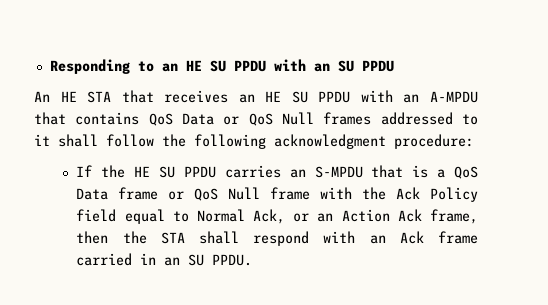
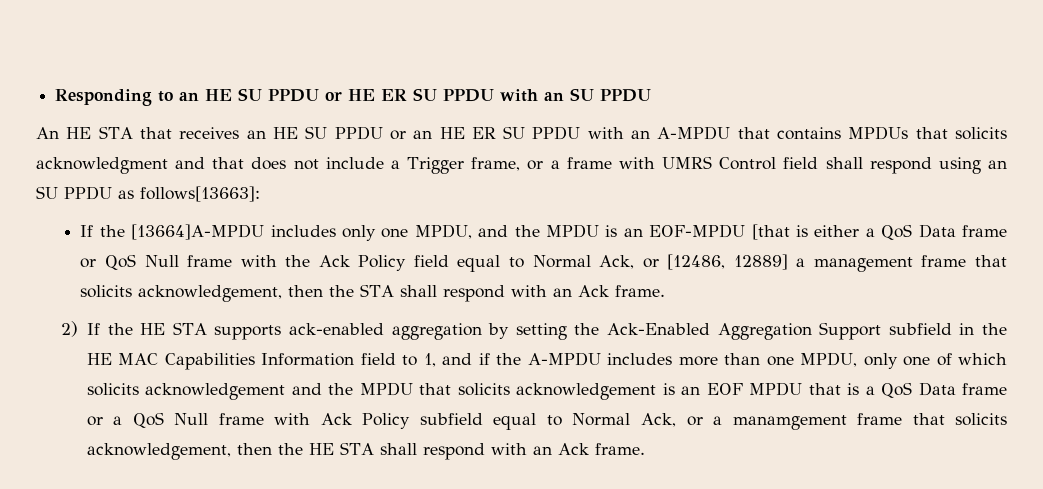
(266, 66) none -> [325,88,495,102] or HE ER SU PPDU
(351, 97) none -> [389,126,581,140] or an HE ER SU PPDU
[148,112,478,126] [34,134,474,149] [76,165,429,178] QoS Data or QoS Null frames addressed to it shall follow the following acknowledgment procedure: // If the HE SU PPDU carries an S-MPDU that is -> [848,126,1007,140] [36,156,1007,174] [36,186,260,202] [80,224,860,241] MPDUs that solicits acknowledgment and that does not include a Trigger frame, or a frame with UMRS Control field shall respond using an SU PPDU as follows[13663]: // If the [13664]A-MPDU includes only one MPDU, and the MPDU is an EOF-MPDU [that is either
[317,209,479,224] an Action Ack frame, -> [667,254,1007,272] [80,285,283,302] [12486, 12889] a management frame that solicits acknowledgement,
[437,231,478,244] [76,253,253,266] frame carried in an SU PPDU. -> [615,285,666,297] [61,321,1008,340] [86,352,1007,370] [86,382,1008,400] [86,412,1007,430] [86,442,645,460] frame. // 2) If the HE STA supports ack-enabled aggregation by setting the Ack-Enabled Aggregation Support subfield in the HE MAC Capabilities Information field to 1, and if the A-MPDU includes more than one MPDU, only one of which solicits acknowledgement and the MPDU that solicits acknowledgement is an EOF MPDU that is a QoS Data frame or a QoS Null frame with Ack Policy subfield equal to Normal Ack, or a manamgement frame that solicits acknowledgement, then the HE STA shall respond with an Ack frame.

